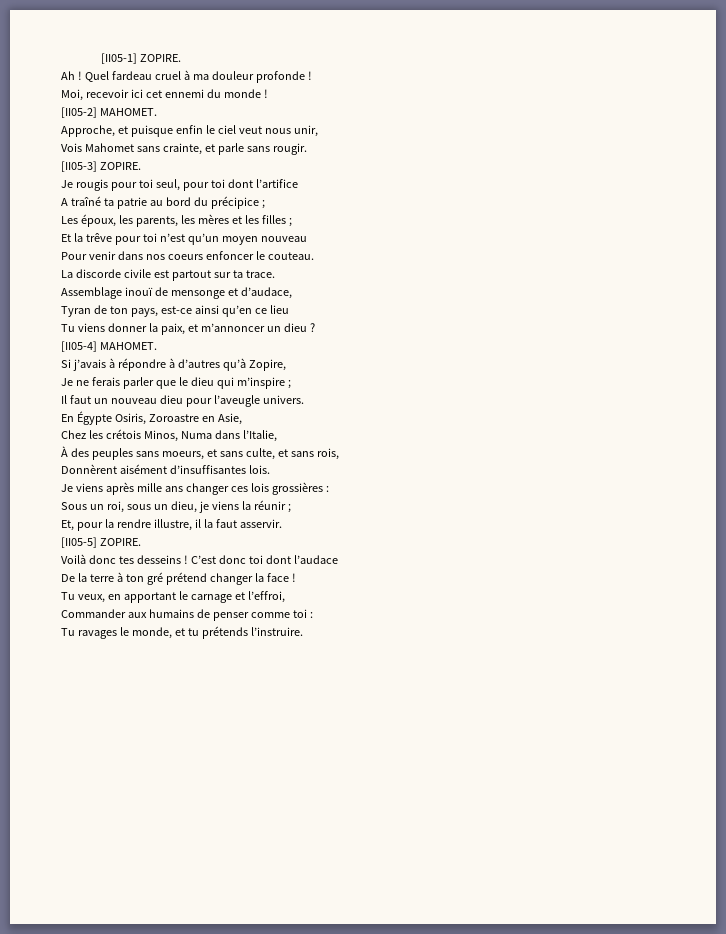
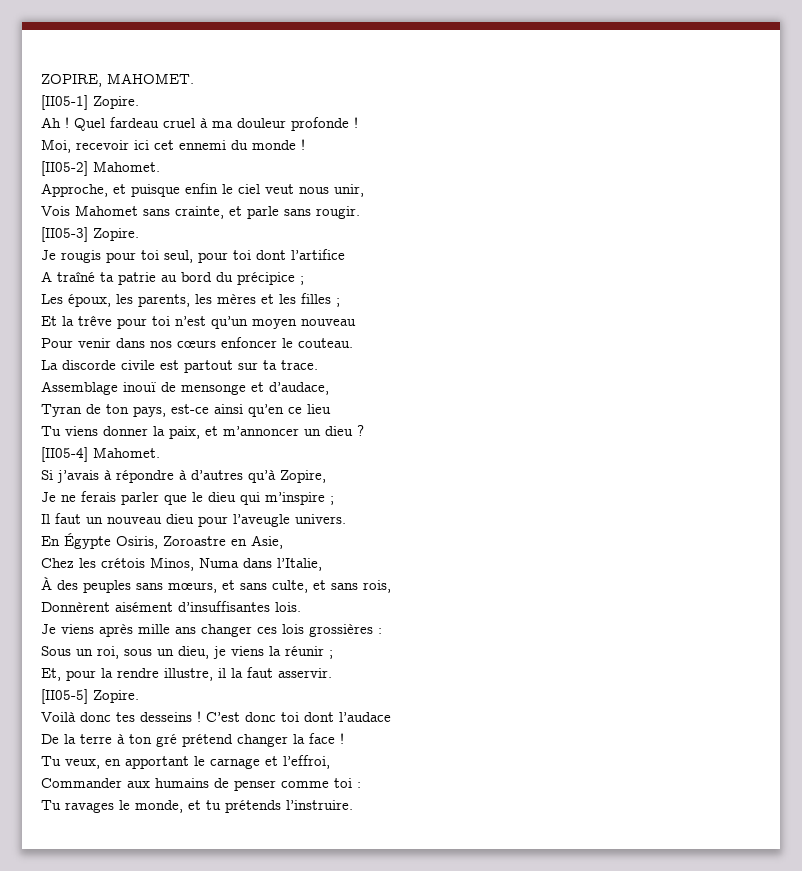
[101,53,182,64] [II05-1] ZOPIRE. -> [41,73,194,87] [41,95,139,110] ZOPIRE, MAHOMET. // [II05-1] Zopire.
[99,108,157,116] MAHOMET. -> [93,161,160,172] Mahomet.
[99,162,141,170] ZOPIRE. -> [93,228,139,241] Zopire.
[167,254,203,260] coeurs -> [177,340,216,348] cœurs
[99,342,157,350] MAHOMET. -> [93,447,160,458] Mahomet.
[161,451,204,460] moeurs, -> [168,582,217,593] mœurs,
[99,538,141,546] ZOPIRE. -> [93,690,139,703] Zopire.

